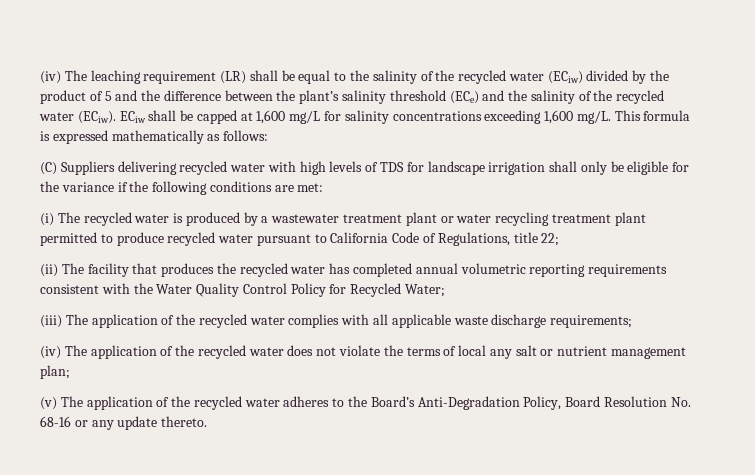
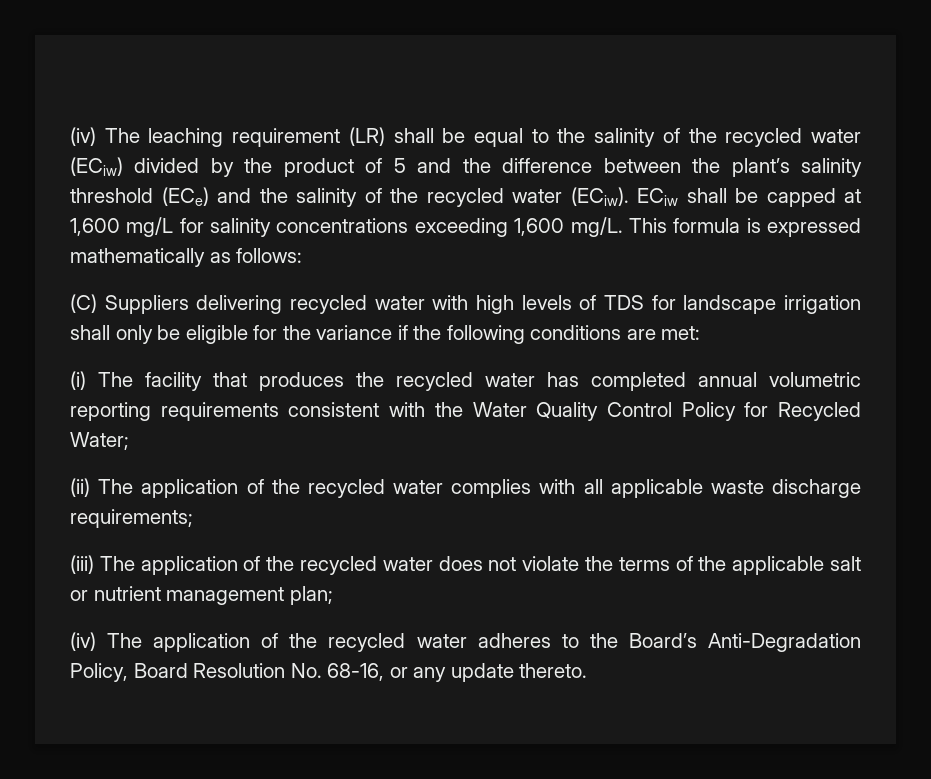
[83,212,646,226] [40,232,560,246] [40,263,84,277] recycled water is produced by a wastewater treatment plant or water recycling treatment plant permitted to produce recycled water pursuant to California Code of Regulations, title 22; // (ii) The -> (133, 379) none
[40,315,62,328] (iii) -> [70,478,90,497] (ii)
[40,346,61,359] (iv) -> [70,555,94,574] (iii)
[458,345,512,359] local any -> [698,556,825,575] the applicable
[40,397,57,410] (v) -> [70,632,96,651] (iv)
[40,416,71,427] 68-16 -> [327,663,385,681] 68-16,

